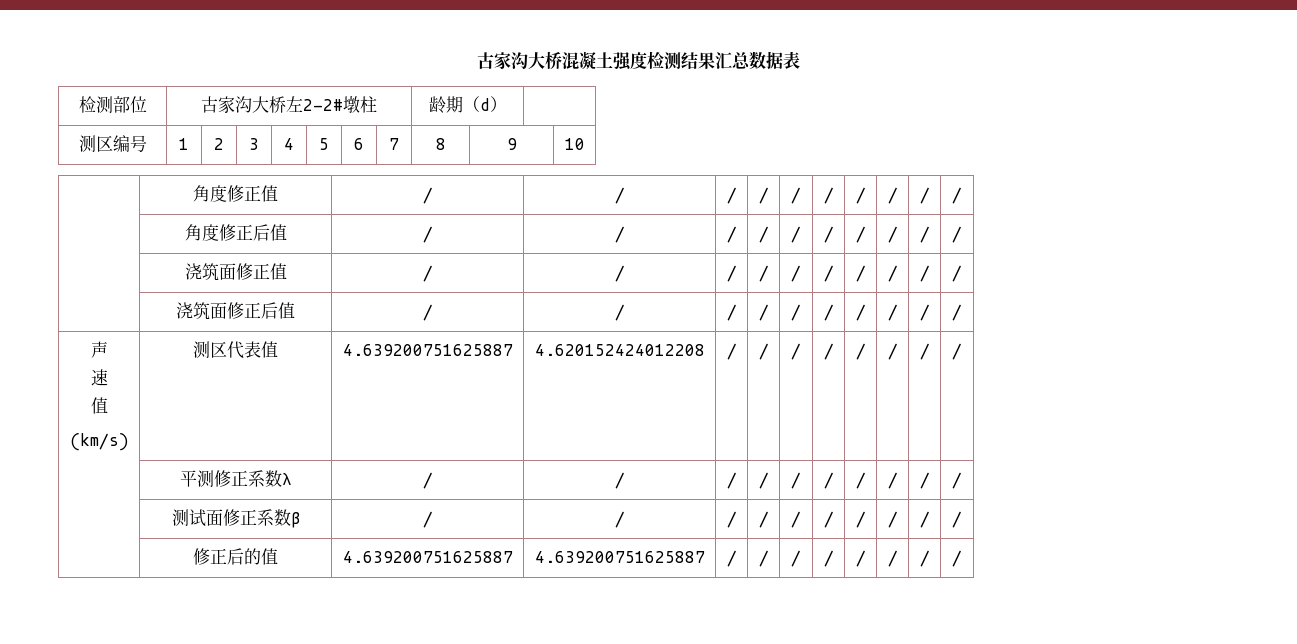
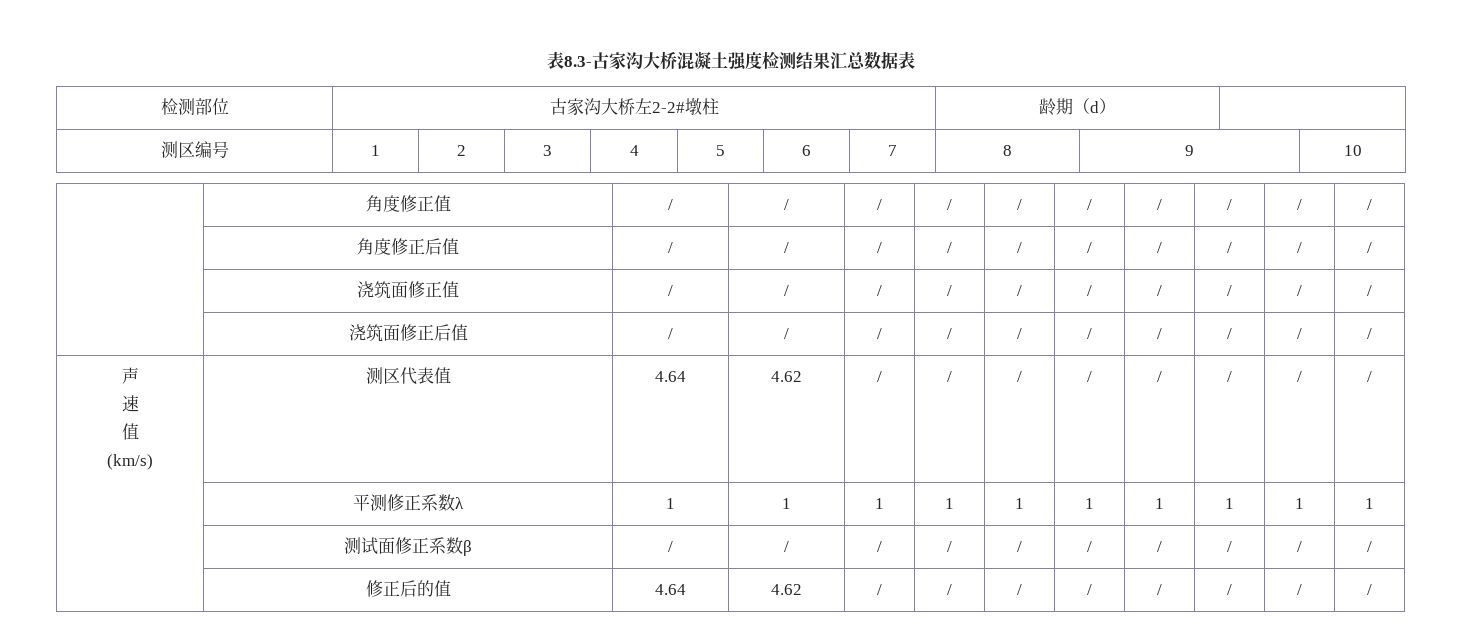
(476, 60) none -> [547,51,592,69] 表8.3-
[342,344,513,356] [534,344,705,356] 4.639200751625887 | 4.620152424012208 -> [655,371,686,382] [771,371,802,382] 4.64 | 4.62
[422,472,433,489] [614,472,625,489] [726,472,737,489] [758,472,769,489] [791,472,801,489] [823,472,834,489] [855,472,866,489] [887,472,898,489] [919,472,930,489] [952,472,962,489] / | / | / | / | / | / | / | / | / | / -> [666,498,675,509] [782,498,791,509] [875,498,884,509] [945,498,954,509] [1015,498,1024,509] [1085,498,1094,509] [1155,498,1164,509] [1225,498,1234,509] [1295,498,1304,509] [1365,498,1374,509] 1 | 1 | 1 | 1 | 1 | 1 | 1 | 1 | 1 | 1
[342,551,513,563] [534,551,705,563] 4.639200751625887 | 4.639200751625887 -> [655,584,686,595] [771,584,802,595] 4.64 | 4.62

